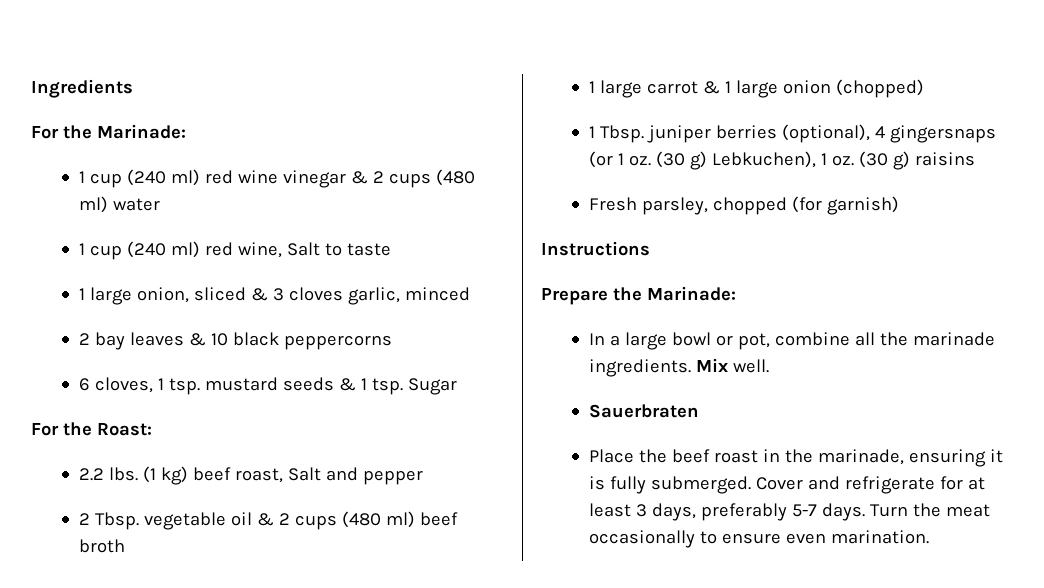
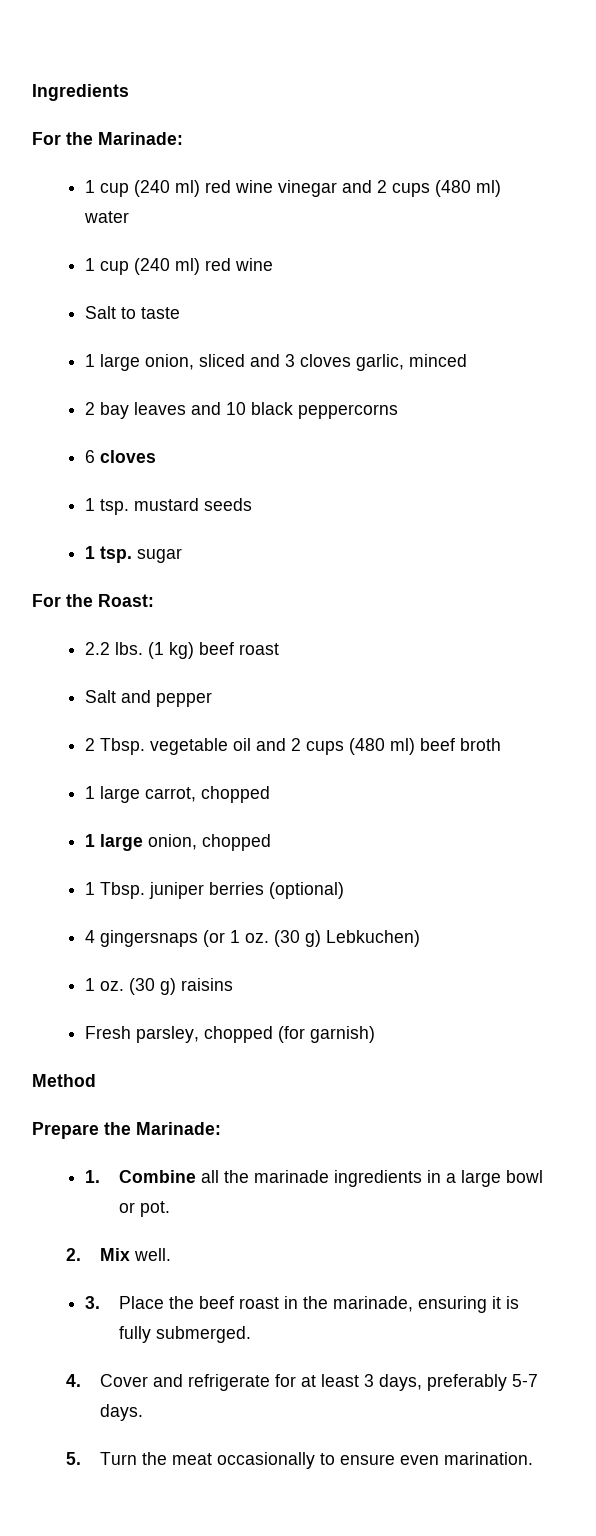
[350,171,368,184] & -> [342,180,373,193] and
[237,242,282,258] wine, -> [235,258,274,271] wine //
[250,288,268,301] & -> [250,354,281,367] and
[188,333,206,346] & -> [191,402,222,415] and
[94,377,153,393] cloves, -> [100,450,157,463] cloves //
[338,378,457,395] & 1 tsp. Sugar -> [85,546,183,563] // 1 tsp. sugar
[234,468,283,483] roast, -> [239,643,280,655] roast //
[256,513,274,526] & -> [256,738,287,751] and
[646,79,924,98] carrot & 1 large onion (chopped) -> [145,786,271,803] [85,834,272,851] carrot, chopped // 1 large onion, chopped
[781,124,870,143] (optional), -> [269,882,345,899] (optional) //
[711,151,816,168] Lebkuchen), -> [326,930,421,947] Lebkuchen) //
[541,241,650,256] Instructions -> [32,1074,96,1087] Method
[588,332,995,350] [588,359,691,377] In a large bowl or pot, combine all the marinade ingredients. -> [85,1170,543,1187] [118,1201,170,1217] [65,1248,81,1261] 1. Combine all the marinade ingredients in a large bowl or pot. // 2.
[588,404,699,418] Sauerbraten // -> [85,1296,101,1309] 3.
(751, 485) none -> [65,1374,81,1387] // 4.
(865, 512) none -> [65,1452,81,1465] // 5.

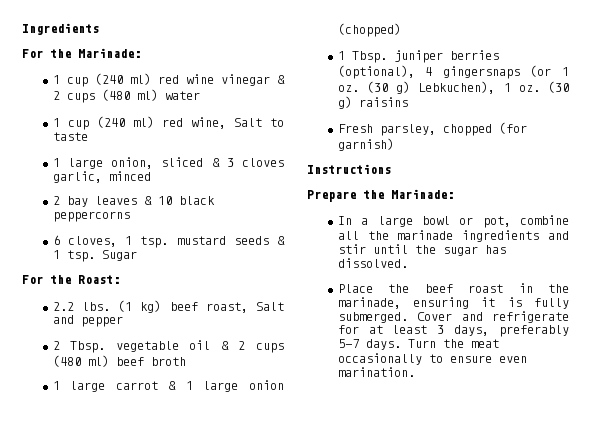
[342,180,373,193] and -> [276,75,285,84] &
[235,258,274,271] wine // -> [190,117,226,129] wine,
[250,354,281,367] and -> [211,158,220,167] &
[191,402,222,415] and -> [143,196,152,205] &
[100,450,157,463] cloves // -> [67,236,117,247] cloves,
[85,546,183,563] // 1 tsp. sugar -> [277,236,285,245] [52,250,137,262] & 1 tsp. Sugar
[239,643,280,655] roast // -> [205,302,248,313] roast,
[256,738,287,751] and -> [220,341,229,350] &
[145,786,271,803] [85,834,272,851] carrot, chopped // 1 large onion, chopped -> [115,380,285,392] [337,23,401,37] carrot & 1 large onion (chopped)
[269,882,345,899] (optional) // -> [337,65,415,79] (optional),
[326,930,421,947] Lebkuchen) // -> [418,81,496,94] Lebkuchen),
[32,1074,96,1087] Method -> [307,164,391,174] Instructions
[85,1170,543,1187] [118,1201,170,1217] [65,1248,171,1261] [85,1296,101,1309] 1. Combine all the marinade ingredients in a large bowl or pot. // 2. Mix well. // 3. -> [337,215,569,228] [337,230,569,242] [337,244,506,256] [337,258,408,268] In a large bowl or pot, combine all the marinade ingredients and stir until the sugar has dissolved. //
[65,1374,81,1387] // 4. -> (408, 317) none
[65,1452,81,1465] // 5. -> (401, 344) none

